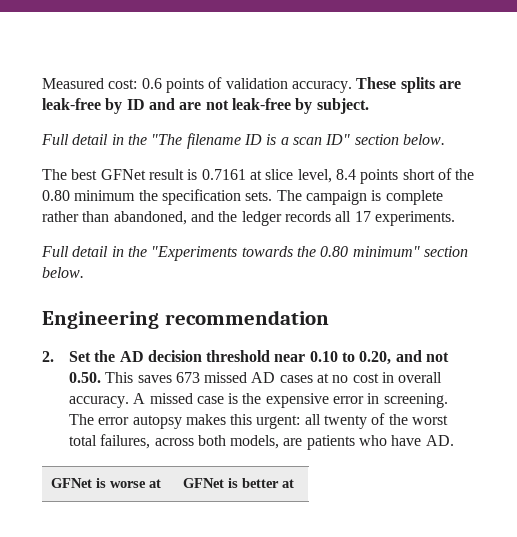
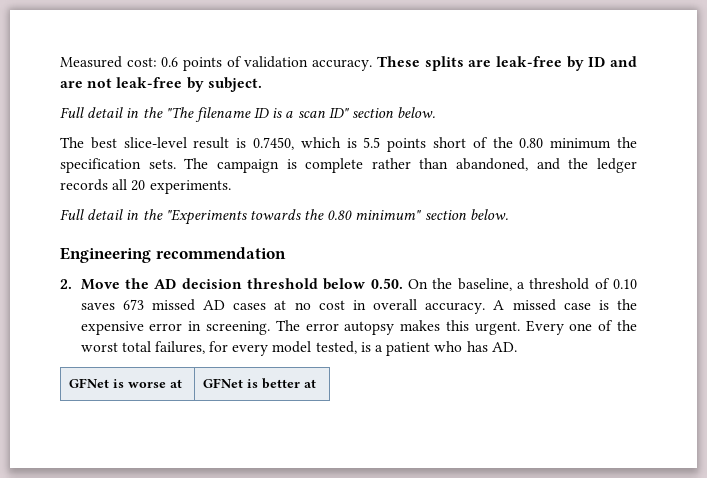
[100,169,146,180] GFNet -> [123,137,187,148] slice-level
[201,169,356,183] 0.7161 at slice level, 8.4 -> [253,137,381,150] 0.7450, which is 5.5
[354,211,371,222] 17 -> [131,180,146,191] 20
[68,351,91,362] Set -> [80,279,120,290] Move
[274,350,450,365] [68,372,134,383] near 0.10 to 0.20, and not 0.50. This -> [323,278,637,291] below 0.50. On the baseline, a threshold of 0.10
[256,414,368,429] urgent: all twenty -> [474,320,593,335] urgent. Every one
[154,435,422,450] across both models, are patients who have -> [209,341,488,356] for every model tested, is a patient who has

